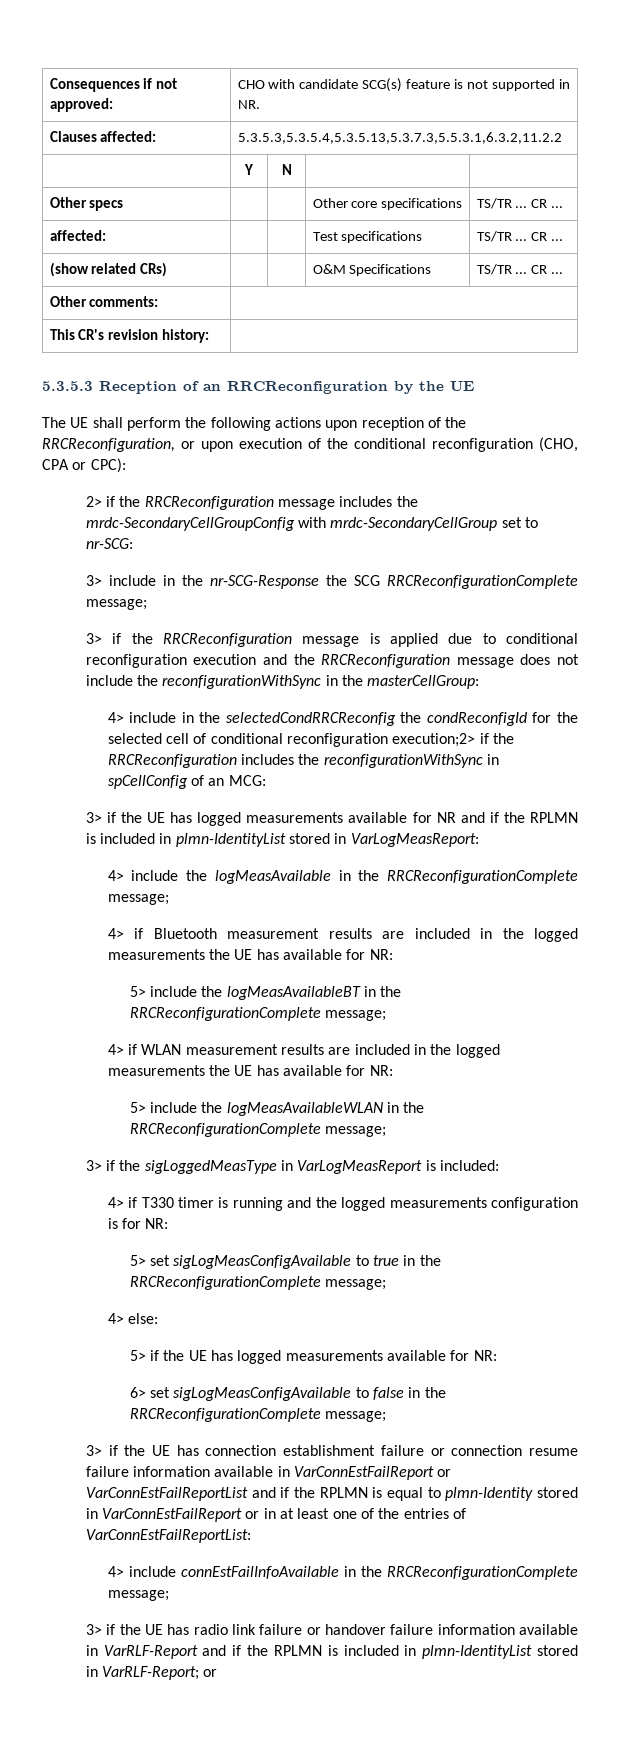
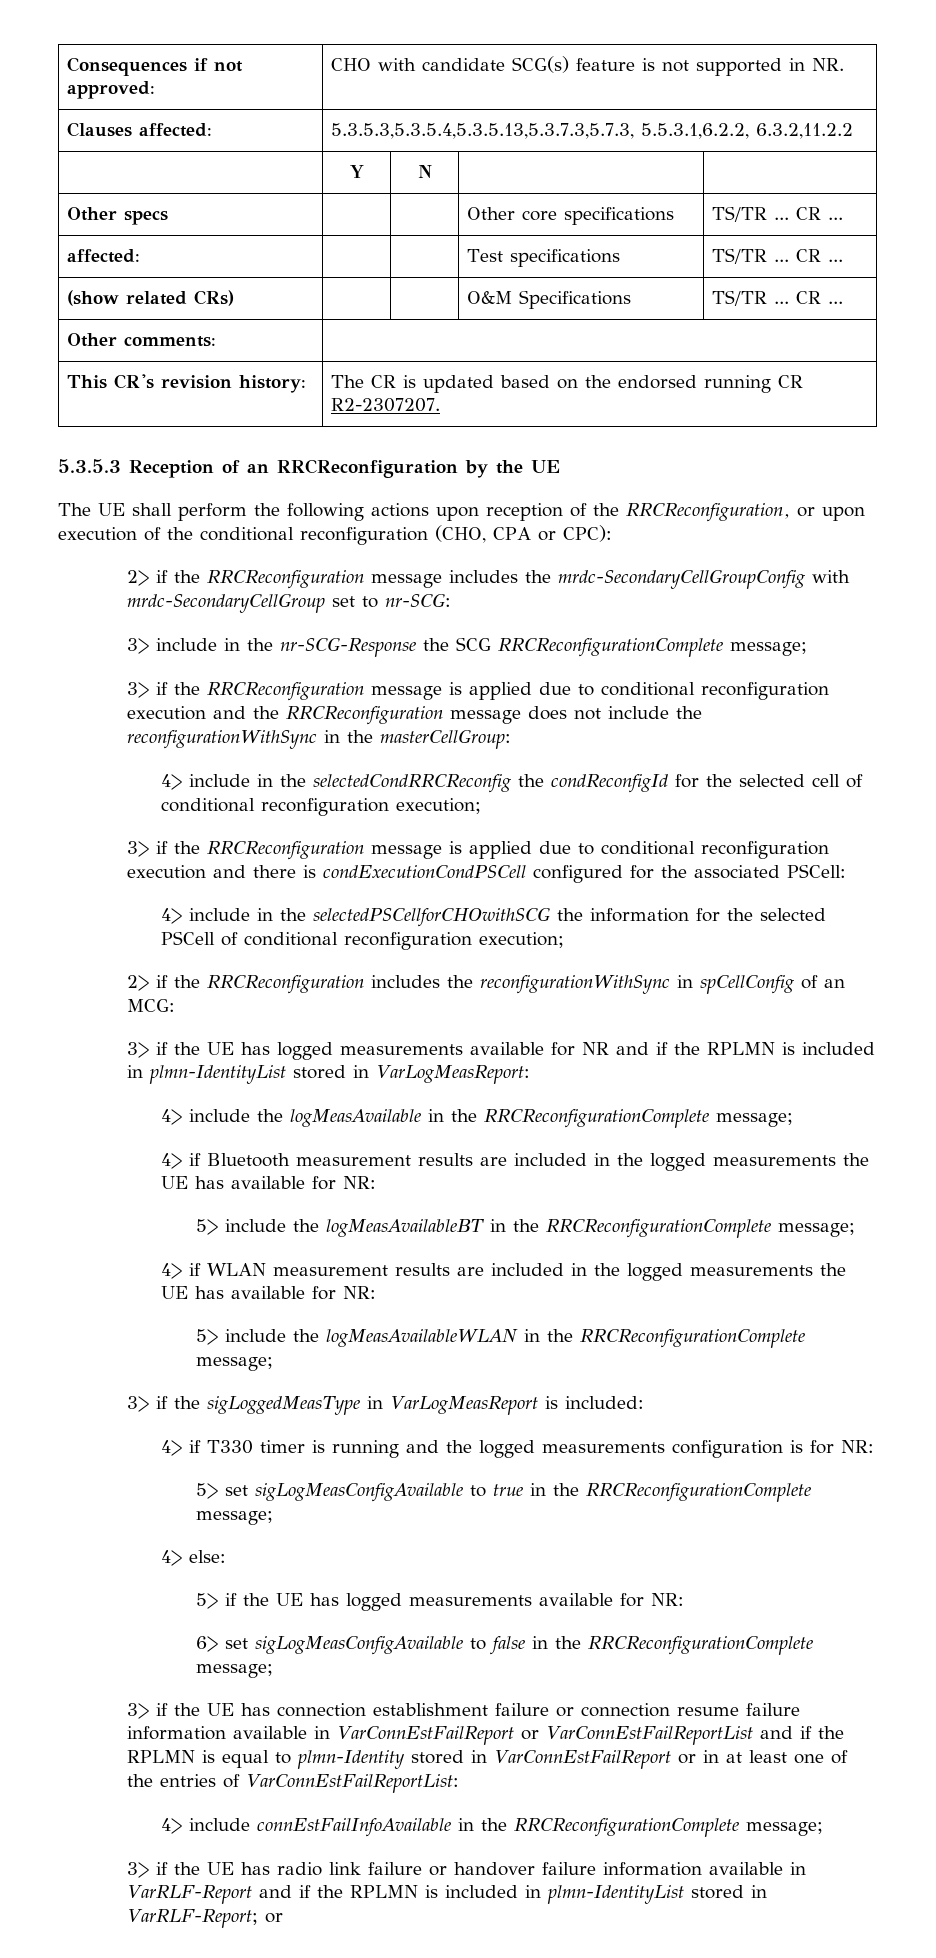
[237,132,562,144] 5.3.5.3,5.3.5.4,5.3.5.13,5.3.7.3,5.5.3.1,6.3.2,11.2.2 -> [330,123,853,139] 5.3.5.3,5.3.5.4,5.3.5.13,5.3.7.3,5.7.3, 5.5.3.1,6.2.2, 6.3.2,11.2.2
(210, 336) none -> [330,375,803,393] [330,398,440,412] The CR is updated based on the endorsed running CR R2-2307207.
[392,733,476,747] execution;2> -> [396,798,482,814] [126,841,829,860] [126,864,846,883] [161,907,827,927] [161,931,565,950] [126,975,149,991] execution; // 3> if the RRCReconfiguration message is applied due to conditional reconfiguration execution and there is condExecutionCondPSCell configured for the associated PSCell: // 4> include in the selectedPSCellforCHOwithSCG the information for the selected PSCell of conditional reconfiguration execution; // 2>

